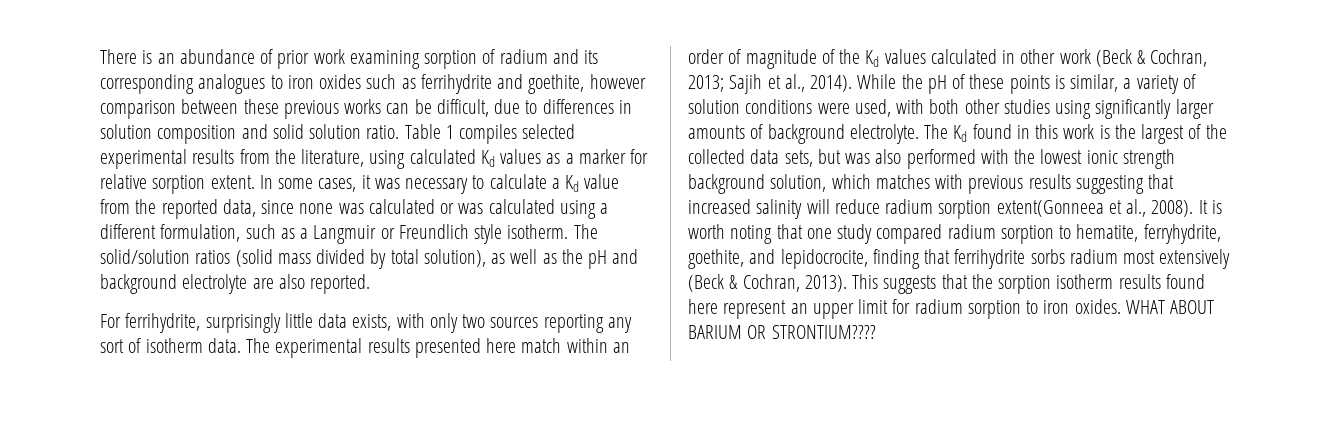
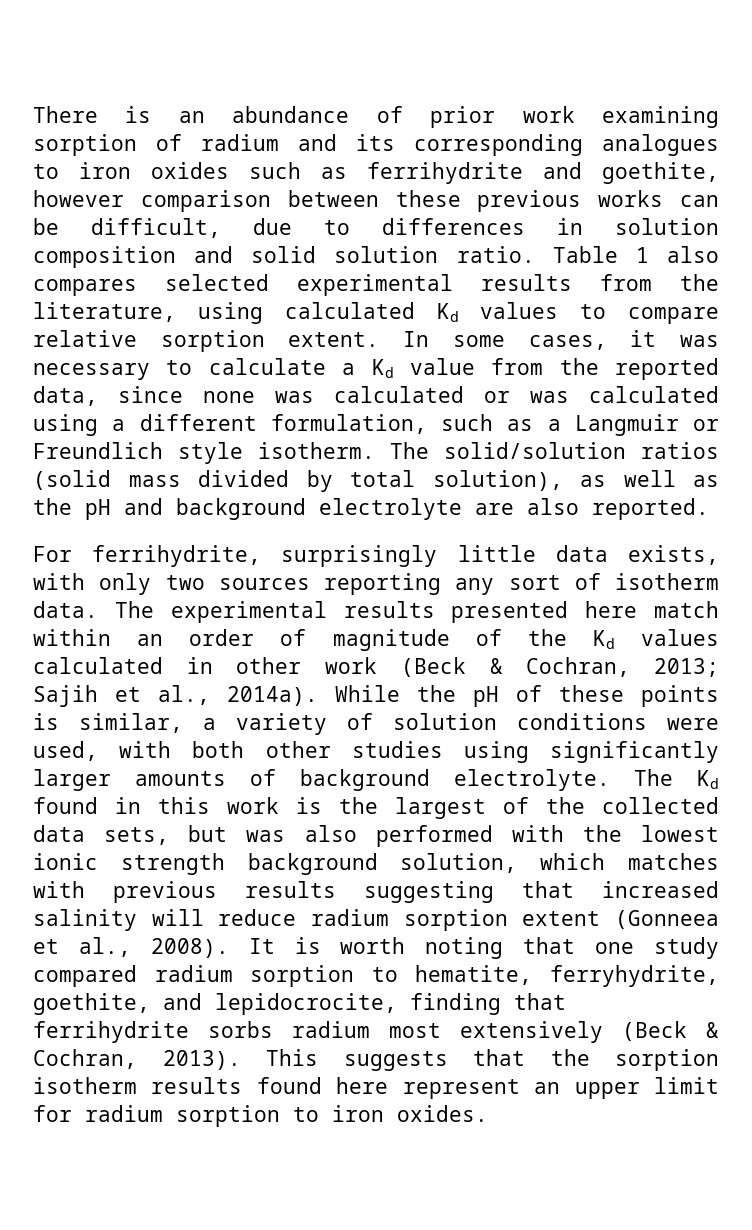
[459,124,518,144] compiles -> [667,246,719,263] [33,279,137,296] also compares
[546,149,649,164] as a marker for -> [580,304,719,324] to compare
[810,75,853,92] 2014). -> [227,686,318,706] 2014a).
[996,200,1104,217] extent(Gonneea -> [522,910,720,929] extent (Gonneea
[1125,300,1215,314] [688,325,876,339] WHAT ABOUT BARIUM OR STRONTIUM???? -> (488, 1113) none

